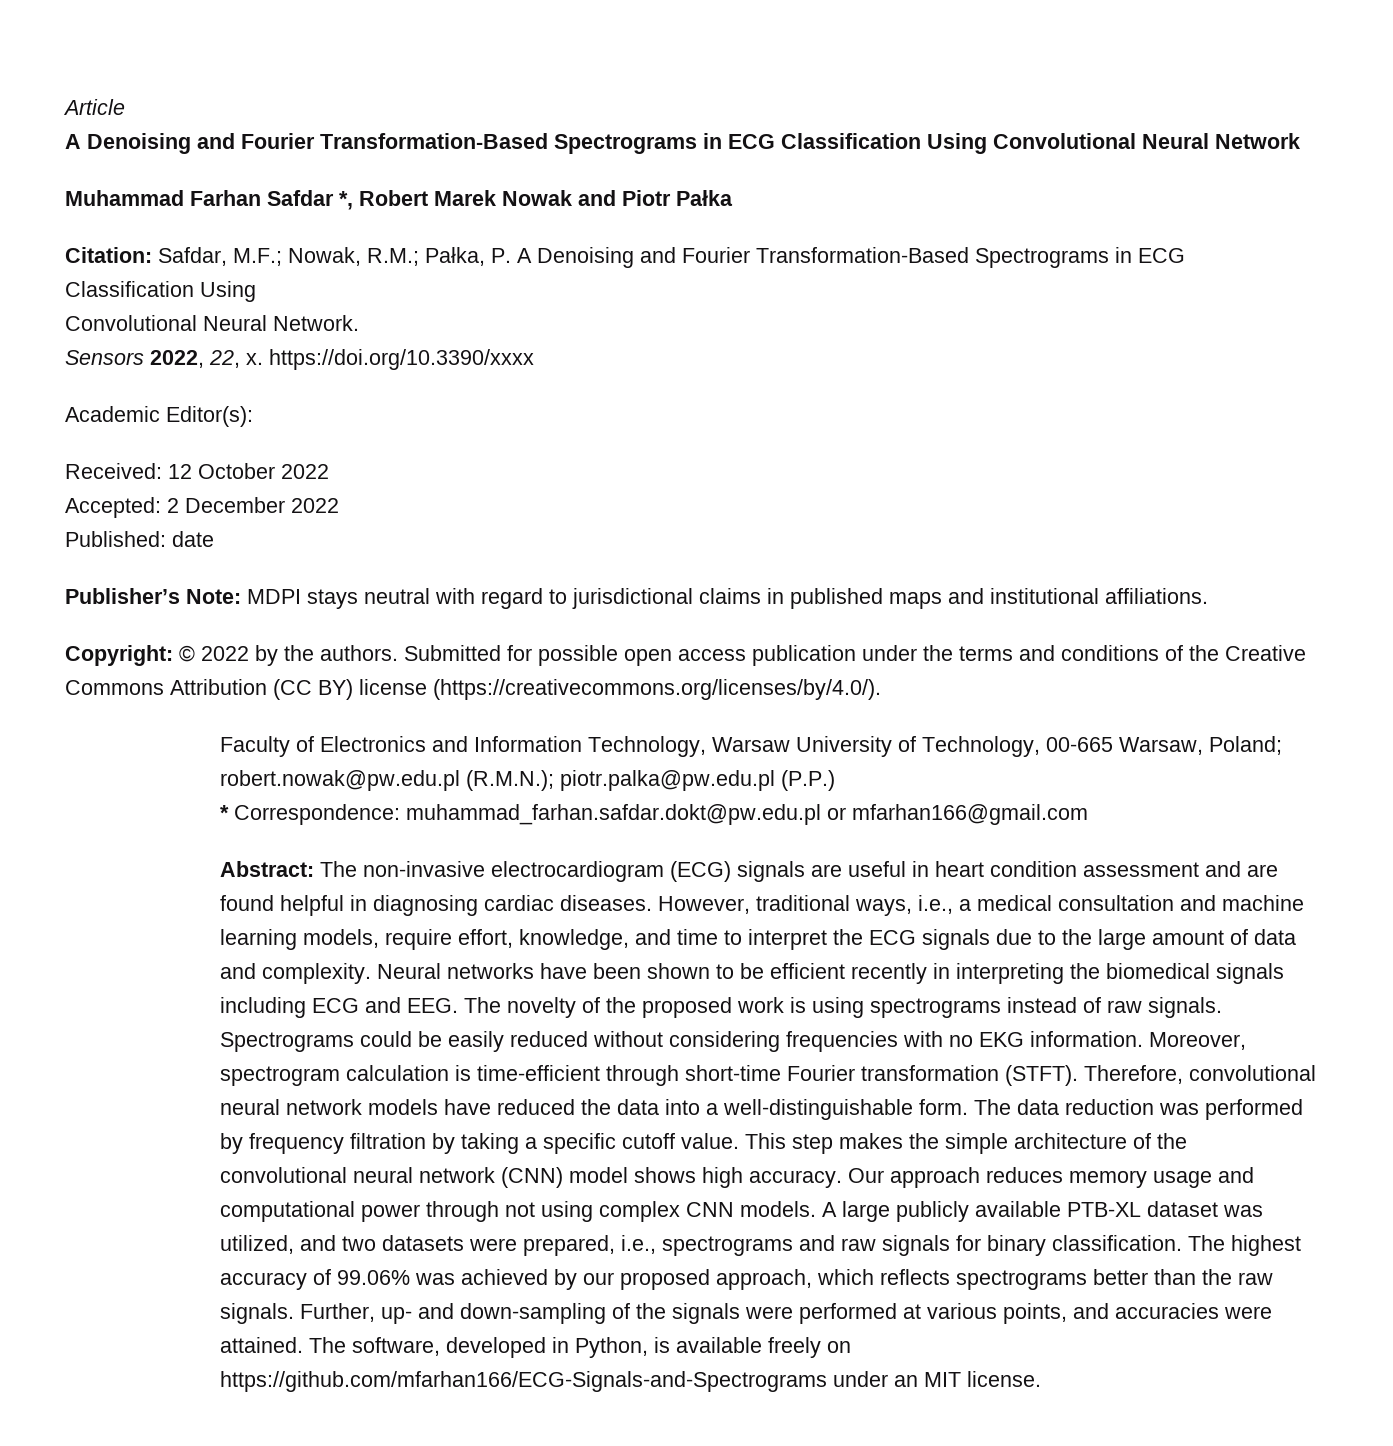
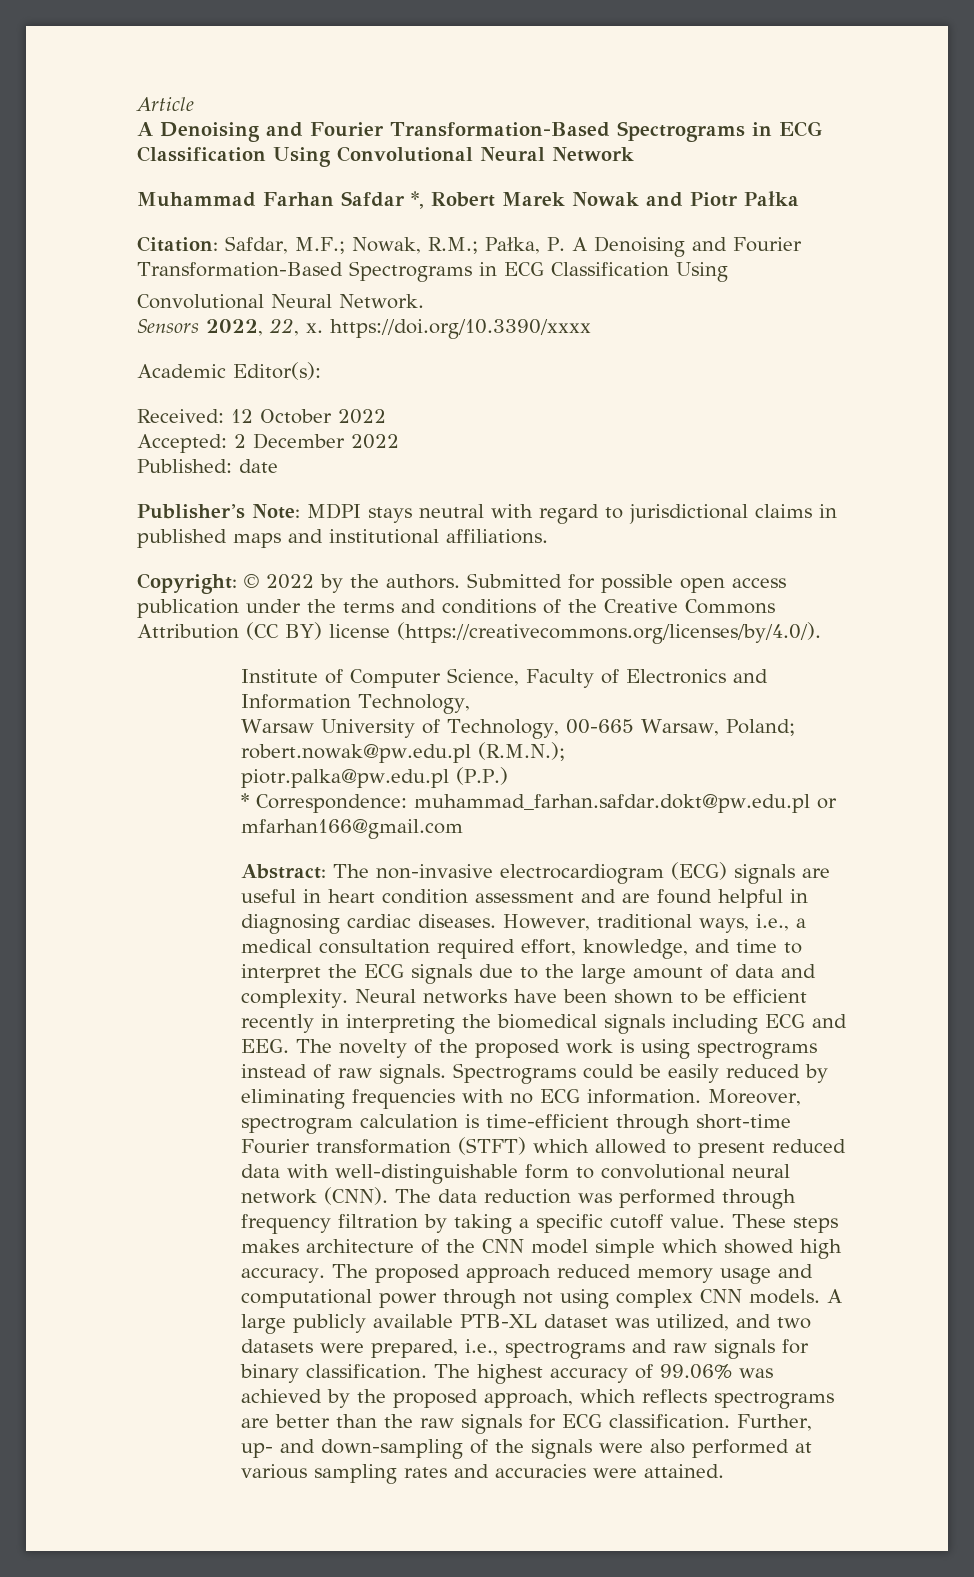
(881, 689) none -> [240,668,519,688] Institute of Computer Science,
(707, 746) none -> (470, 704) //
(555, 780) none -> (565, 751) //
[1180,895,1305,911] [220,929,453,950] and machine learning models, require -> [436,939,515,959] required
[593,1031,781,1052] without considering -> [804,1064,828,1083] [240,1089,345,1109] by eliminating
[979,1032,1025,1047] EKG -> [539,1089,580,1103] ECG
[1005,1065,1317,1086] [220,1099,969,1120] (STFT). Therefore, convolutional neural network models have reduced the data into a well-distinguishable form. -> [457,1137,846,1158] [240,1164,790,1184] [240,1187,388,1205] (STFT) which allowed to present reduced data with well-distinguishable form to convolutional neural network (CNN).
[220,1133,244,1154] by -> [721,1189,796,1209] through
[745,1133,1188,1154] [220,1167,1064,1188] This step makes the simple architecture of the convolutional neural network (CNN) model shows high accuracy. Our approach reduces -> [731,1214,838,1233] [240,1239,842,1259] [240,1264,631,1283] These steps makes architecture of the CNN model simple which showed high accuracy. The proposed approach reduced
[583,1272,615,1285] our -> [356,1389,386,1403] the
(1088, 1280) none -> [240,1418,269,1428] are
[220,1303,295,1324] signals. -> [460,1414,730,1434] signals for ECG classification.
(794, 1312) none -> [649,1439,685,1454] also
[1003,1303,1068,1324] points, -> [313,1464,447,1484] sampling rates
[309,1337,852,1358] [220,1371,1042,1392] The software, developed in Python, is available freely on https://github.com/mfarhan166/ECG-Signals-and-Spectrograms under an MIT license. -> (724, 1471) none

